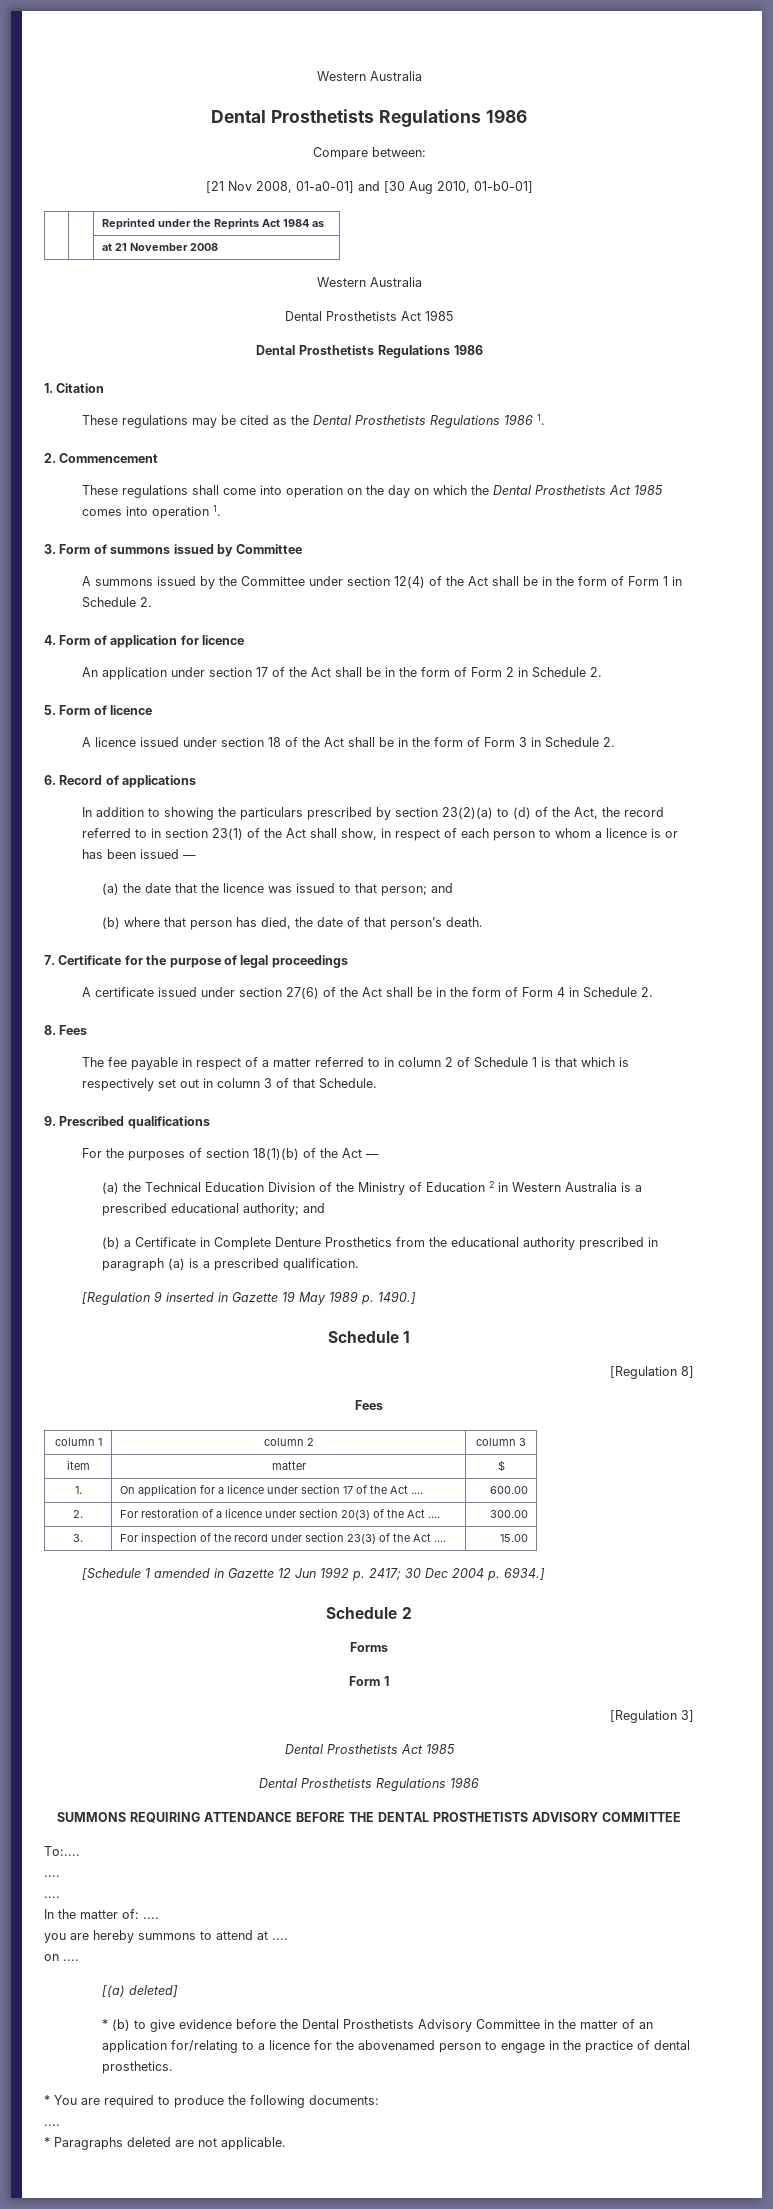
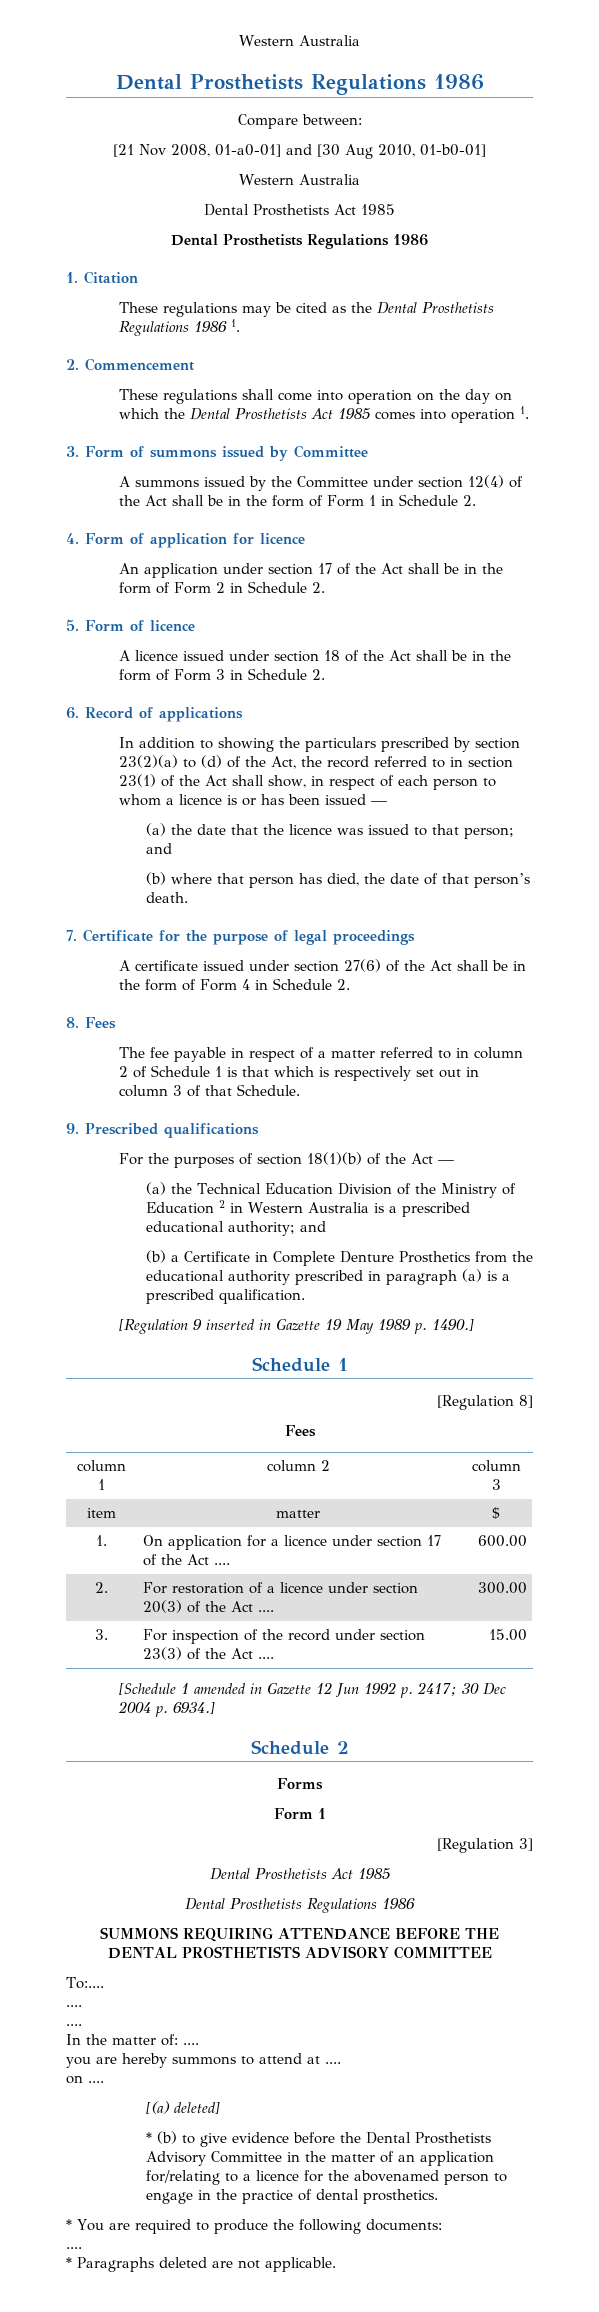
[102,218,325,230] [102,243,219,251] // | | Reprinted under the Reprints Act 1984 as // | | at 21 November 2008 -> (486, 150) none

